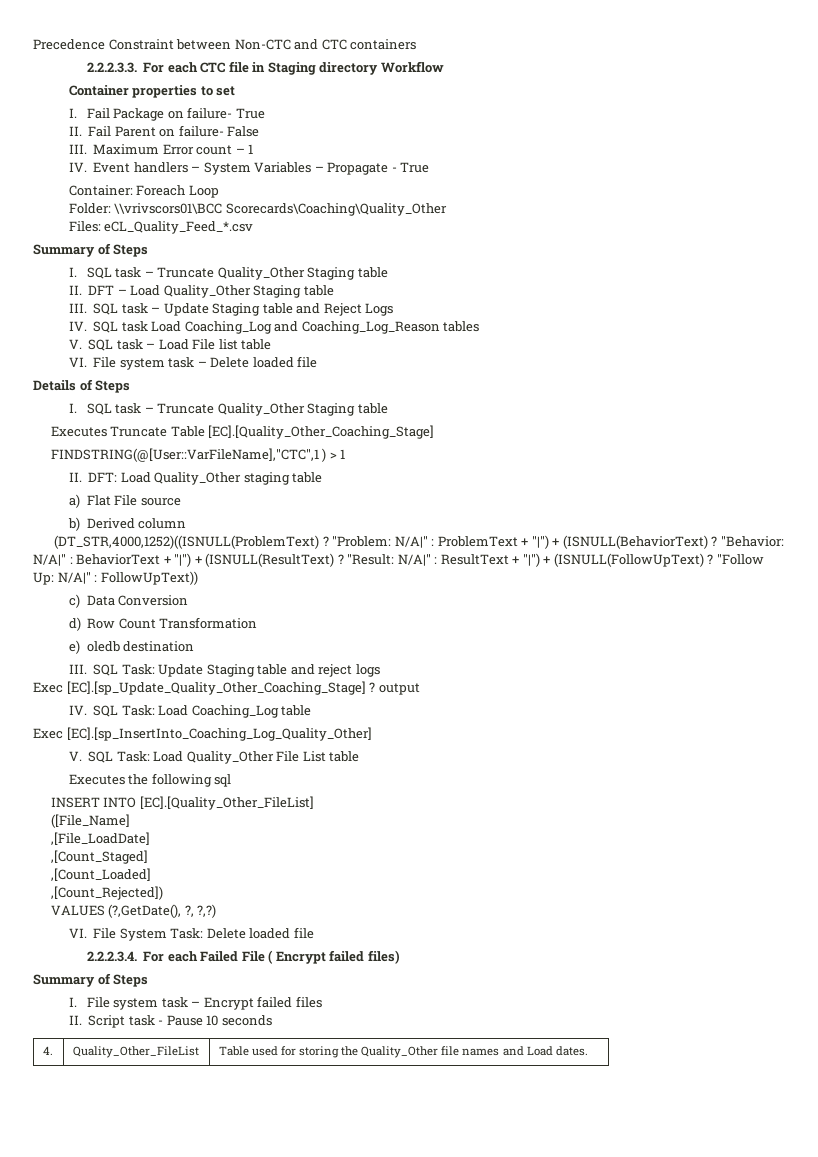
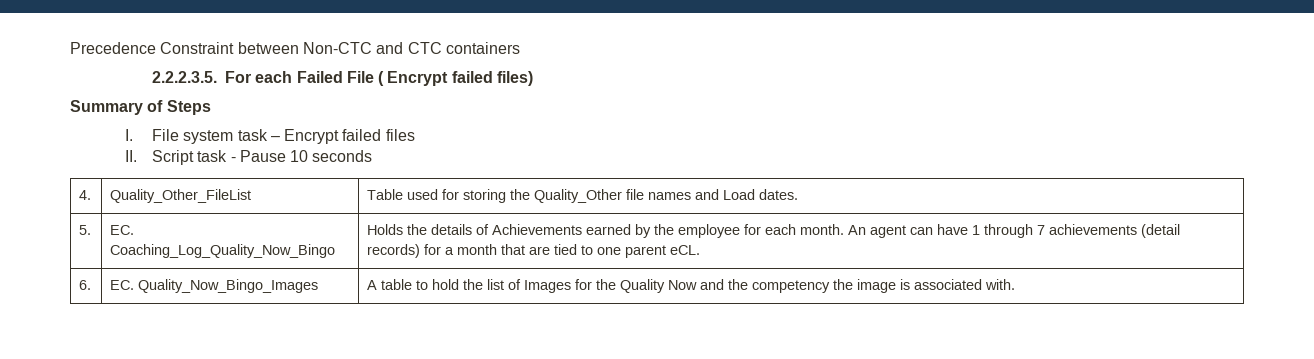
[86,61,444,75] [68,85,236,98] [68,107,265,121] [68,125,260,137] [68,144,254,155] [68,162,430,175] [68,185,219,198] [68,203,447,216] [68,221,254,234] [33,243,149,257] [68,267,388,280] [68,285,334,298] [68,303,394,316] [68,321,480,334] [68,339,272,351] [68,356,318,370] [33,379,131,393] [68,403,388,416] [50,425,435,439] [50,448,346,462] [68,472,323,485] [68,494,181,508] [67,517,187,531] [54,535,784,549] [33,553,764,567] [33,571,198,585] [68,594,189,608] [68,617,258,631] [68,640,195,654] [68,664,380,677] [33,681,420,695] [68,705,312,718] [33,727,372,741] [68,751,360,764] [68,773,232,787] [50,796,314,810] [50,814,130,828] [50,832,150,845] [50,850,148,864] [50,868,151,881] [50,886,163,900] [50,904,217,918] [68,927,314,941] [86,951,137,962] 2.2.2.3.3. For each CTC file in Staging directory Workflow // Container properties to set // I. Fail Package on failure- True // II. Fail Parent on failure- False // III. Maximum Error count – 1 // IV. Event handlers – System Variables – Propagate - True // Container: Foreach Loop // Folder: \\vrivscors01\BCC Scorecards\Coaching\Quality_Other // Files: eCL_Quality_Feed_*.csv // Summary of Steps // I. SQL task – Truncate Quality_Other Staging table // II. DFT – Load Quality_Other Staging table // III. SQL task – Update Staging table and Reject Logs // IV. SQL task Load Coaching_Log and Coaching_Log_Reason tables // V. SQL task – Load File list table // VI. File system task – Delete loaded file // Details of Steps // I. SQL task – Truncate Quality_Other Staging table // Executes Truncate Table [EC].[Quality_Other_Coaching_Stage] // FINDSTRING(@[User::VarFileName],"CTC",1 ) > 1 // II. DFT: Load Quality_Other staging table // a) Flat File source // b) Derived column // (DT_STR,4000,1252)((ISNULL(ProblemText) ? "Problem: N/A|" : ProblemText + "|") + (ISNULL(BehaviorText) ? "Behavior: N/A|" : BehaviorText + "|") + (ISNULL(ResultText) ? "Result: N/A|" : ResultText + "|") + (ISNULL(FollowUpText) ? "Follow Up: N/A|" : FollowUpText)) // c) Data Conversion // d) Row Count Transformation // e) oledb destination // III. SQL Task: Update Staging table and reject logs // Exec [EC].[sp_Update_Quality_Other_Coaching_Stage] ? output // IV. SQL Task: Load Coaching_Log table // Exec [EC].[sp_InsertInto_Coaching_Log_Quality_Other] // V. SQL Task: Load Quality_Other File List table // Executes the following sql // INSERT INTO [EC].[Quality_Other_FileList] // ([File_Name] // ,[File_LoadDate] // ,[Count_Staged] // ,[Count_Loaded] // ,[Count_Rejected]) // VALUES (?,GetDate(), ?, ?,?) // VI. File System Task: Delete loaded file // 2.2.2.3.4. -> [151,71,217,83] 2.2.2.3.5.
(588, 1051) none -> [79,225,92,235] [110,225,135,235] [110,244,336,258] [367,224,1181,238] [367,244,701,258] [79,280,92,290] [110,279,319,293] [367,279,1016,293] // 5. | EC. Coaching_Log_Quality_Now_Bingo | Holds the details of Achievements earned by the employee for each month. An agent can have 1 through 7 achievements (detail records) for a month that are tied to one parent eCL. // 6. | EC. Quality_Now_Bingo_Images | A table to hold the list of Images for the Quality Now and the competency the image is associated with.

